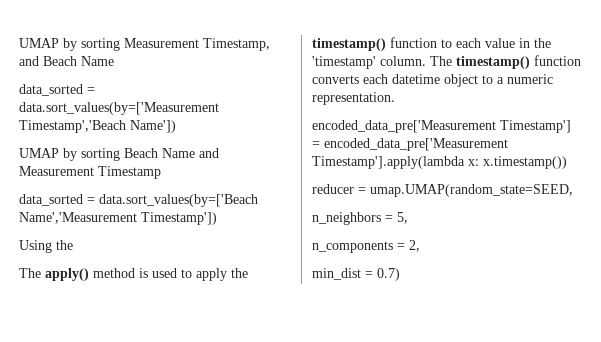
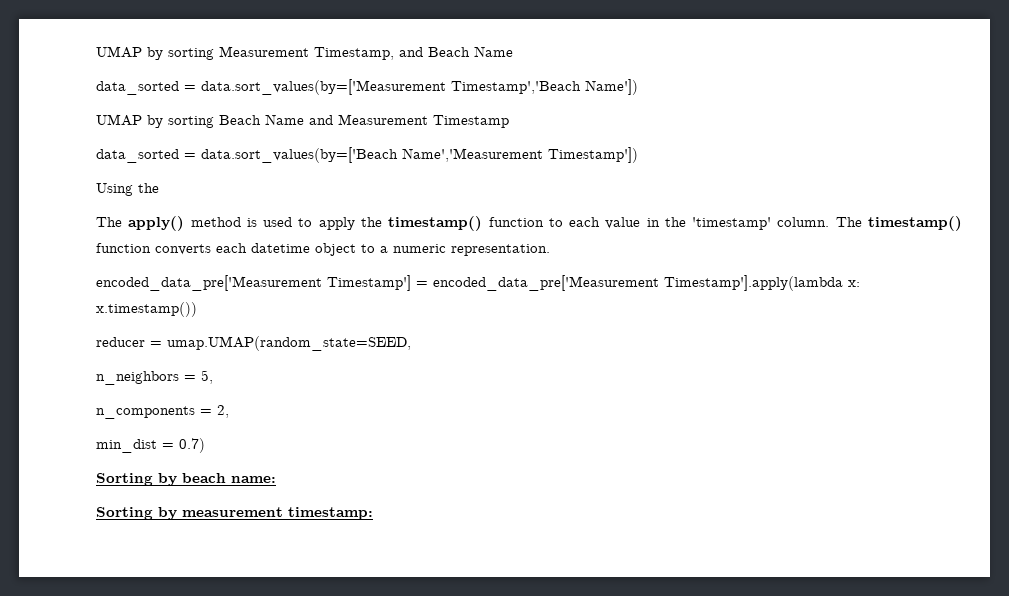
(400, 274) none -> [96,473,276,486] [96,507,373,520] // Sorting by beach name: // Sorting by measurement timestamp:

